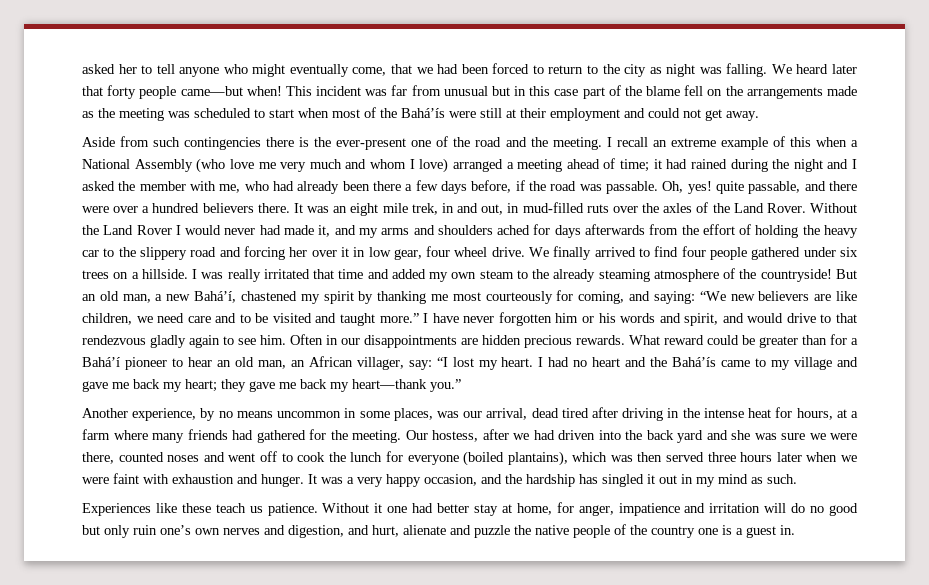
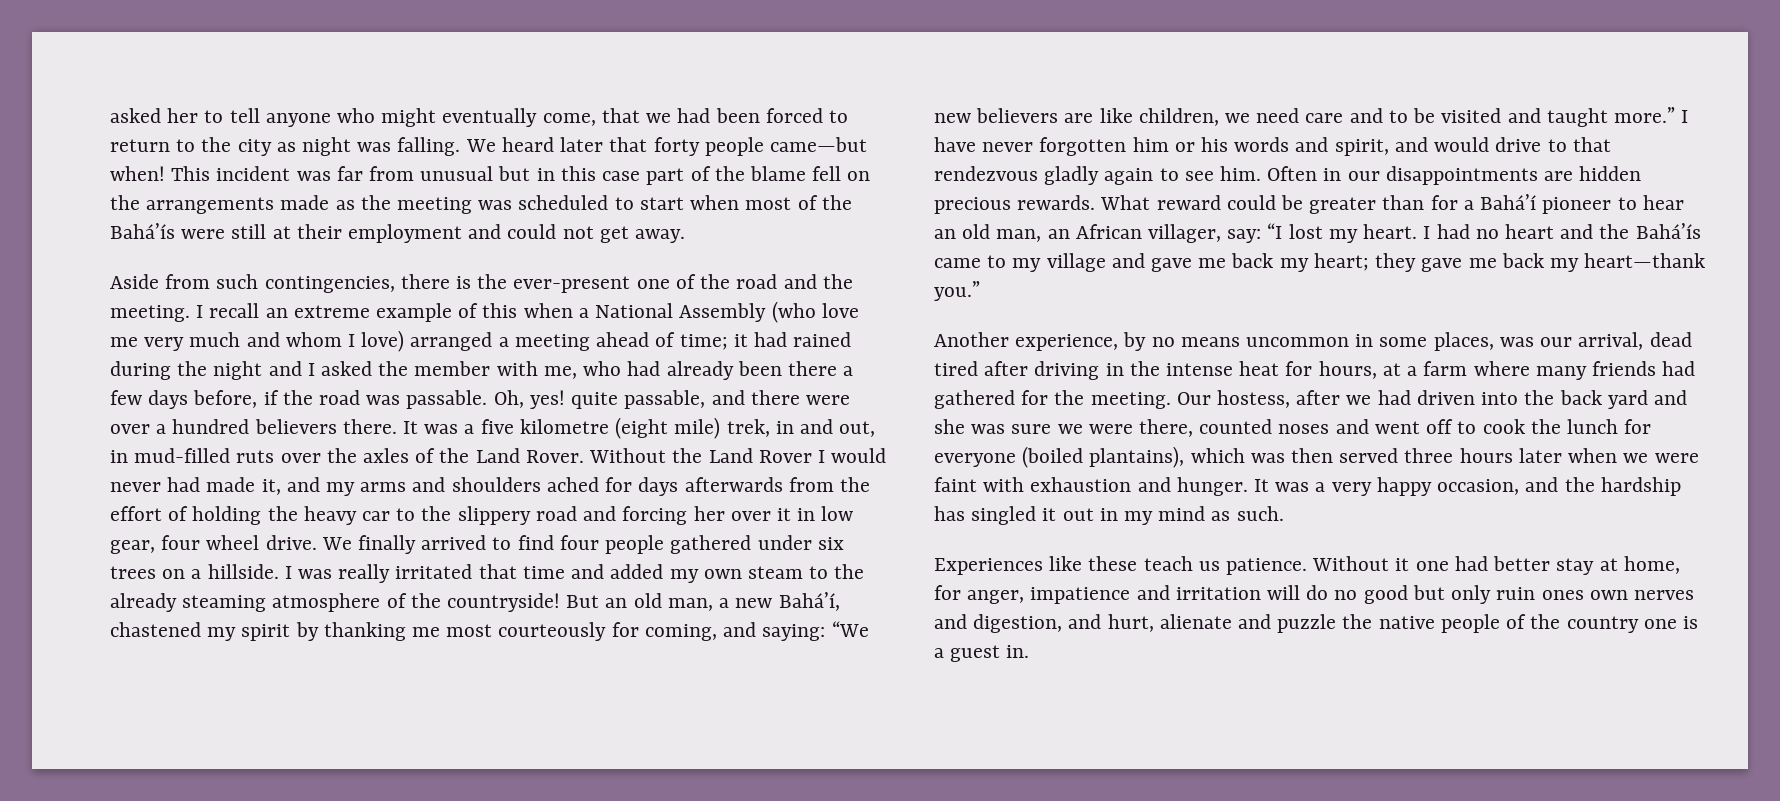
[184,137,262,150] contingencies -> [264,276,395,293] contingencies,
[333,203,408,216] an eight mile -> [464,417,721,439] a five kilometre (eight mile)
[160,525,191,535] one’s -> [1541,590,1584,600] ones

